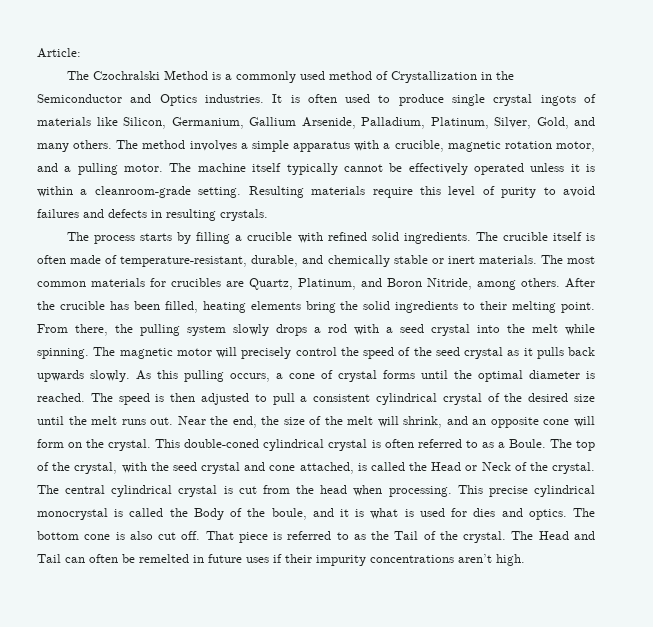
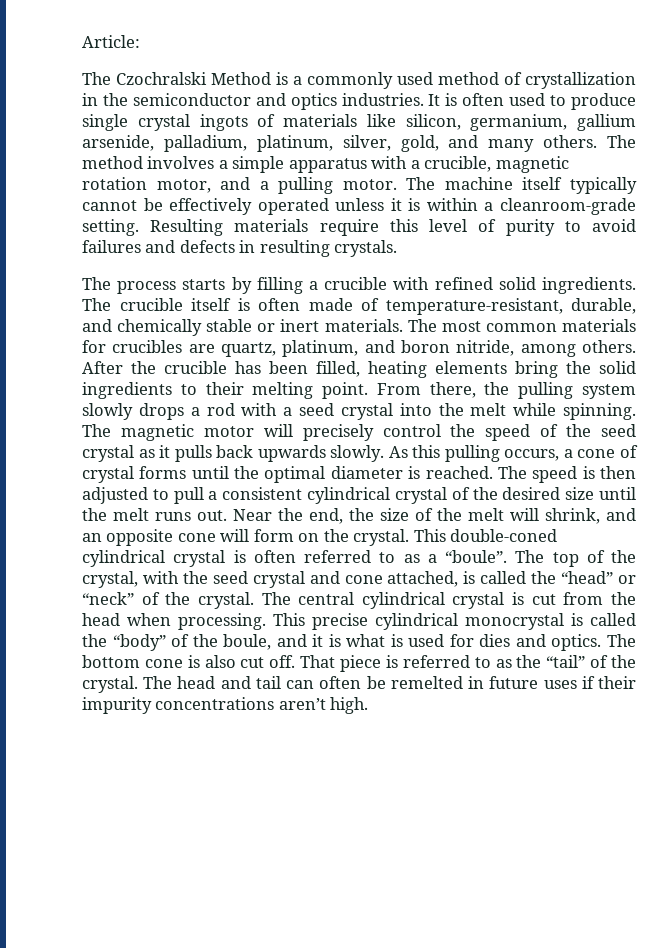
[391,71,478,83] Crystallization -> [525,72,636,89] crystallization
[37,94,197,106] Semiconductor and Optics -> [132,93,337,110] semiconductor and optics
[123,117,569,129] Silicon, Germanium, Gallium Arsenide, Palladium, Platinum, Silver, Gold, -> [405,114,636,131] [82,135,439,152] silicon, germanium, gallium arsenide, palladium, platinum, silver, gold,
[249,278,472,290] Quartz, Platinum, and Boron Nitride, -> [221,340,515,357] quartz, platinum, and boron nitride,
[508,439,546,448] Boule. -> [445,550,507,563] “boule”.
[431,462,511,471] Head or Neck -> [561,571,636,584] [82,592,134,605] “head” or “neck”
[193,508,224,520] Body -> [112,634,166,651] “body”
[394,531,595,543] [37,554,61,563] Tail of the crystal. The Head and Tail -> [546,655,637,668] [82,676,281,693] “tail” of the crystal. The head and tail

